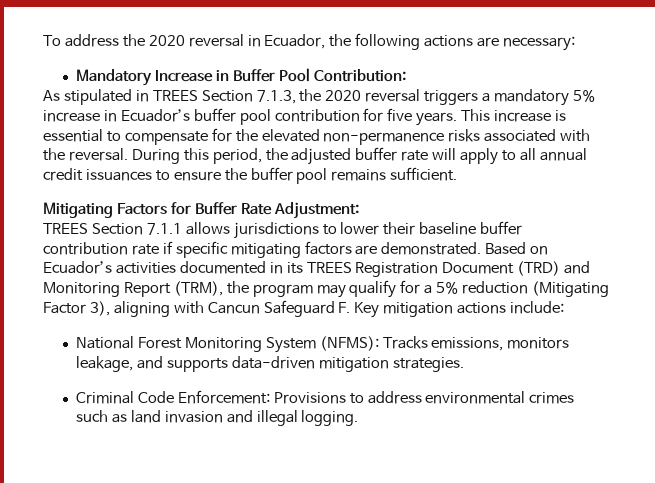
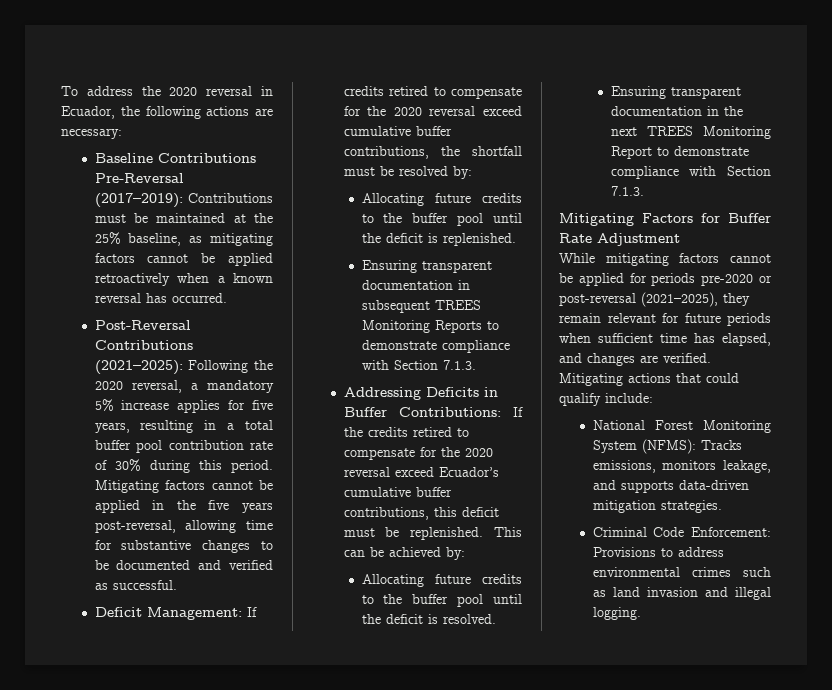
[75,68,406,86] [43,89,595,106] [43,108,567,126] [43,128,591,145] [43,147,587,165] [43,167,458,184] Mandatory Increase in Buffer Pool Contribution: // As stipulated in TREES Section 7.1.3, the 2020 reversal triggers a mandatory 5% increase in Ecuador’s buffer pool contribution for five years. This increase is essential to compensate for the elevated non-permanence risks associated with the reversal. During this period, the adjusted buffer rate will apply to all annual credit issuances to ensure the buffer pool remains sufficient. -> [94,153,256,163] [94,173,184,183] [94,193,273,208] [94,213,273,223] [94,232,273,246] [94,253,273,266] [94,273,273,286] [94,293,227,303] [94,320,191,330] [94,340,193,350] [94,360,273,375] [94,380,274,393] [94,399,273,413] [94,420,273,433] [94,440,273,453] [94,459,273,473] [94,480,273,493] [94,500,273,513] [94,520,273,533] [94,540,273,553] [94,560,273,570] [94,580,177,590] [94,607,257,620] [343,86,522,99] [343,106,522,116] [343,126,452,136] [343,146,522,159] [343,166,472,179] [361,193,522,206] [361,213,522,226] [361,233,516,246] [361,260,492,273] [361,280,470,290] [361,300,481,313] [361,320,499,333] [361,340,510,353] [361,360,476,370] [343,387,498,400] [343,407,523,417] [343,427,469,437] [343,447,493,460] [343,467,499,477] [343,487,452,497] [343,507,499,520] [343,527,522,540] [343,547,465,560] [361,574,522,587] [361,594,522,607] [361,614,496,624] [610,86,741,99] [610,106,743,116] [610,126,771,139] [610,146,749,159] [610,166,771,179] [610,186,644,196] Baseline Contributions Pre-Reversal (2017–2019): Contributions must be maintained at the 25% baseline, as mitigating factors cannot be applied retroactively when a known reversal has occurred. // Post-Reversal Contributions (2021–2025): Following the 2020 reversal, a mandatory 5% increase applies for five years, resulting in a total buffer pool contribution rate of 30% during this period. Mitigating factors cannot be applied in the five years post-reversal, allowing time for substantive changes to be documented and verified as successful. // Deficit Management: If credits retired to compensate for the 2020 reversal exceed cumulative buffer contributions, the shortfall must be resolved by: // Allocating future credits to the buffer pool until the deficit is replenished. // Ensuring transparent documentation in subsequent TREES Monitoring Reports to demonstrate compliance with Section 7.1.3. // Addressing Deficits in Buffer Contributions: If the credits retired to compensate for the 2020 reversal exceed Ecuador’s cumulative buffer contributions, this deficit must be replenished. This can be achieved by: // Allocating future credits to the buffer pool until the deficit is resolved. // Ensuring transparent documentation in the next TREES Monitoring Report to demonstrate compliance with Section 7.1.3.
[273,202,359,219] [43,221,523,239] [43,241,549,258] [43,261,591,277] [43,280,610,298] [43,300,507,318] Adjustment: // TREES Section 7.1.1 allows jurisdictions to lower their baseline buffer contribution rate if specific mitigating factors are demonstrated. Based on Ecuador’s activities documented in its TREES Registration Document (TRD) and Monitoring Report (TRM), the program may qualify for a 5% reduction (Mitigating Factor 3), aligning with Cancun Safeguard F. Key mitigation actions -> [597,233,680,246] [559,253,771,266] [559,273,772,286] [559,292,750,307] [559,313,771,326] [559,333,771,346] [559,353,711,366] [559,373,739,386] [559,393,601,406] Adjustment // While mitigating factors cannot be applied for periods pre-2020 or post-reversal (2021–2025), they remain relevant for future periods when sufficient time has elapsed, and changes are verified. Mitigating actions that could qualify

